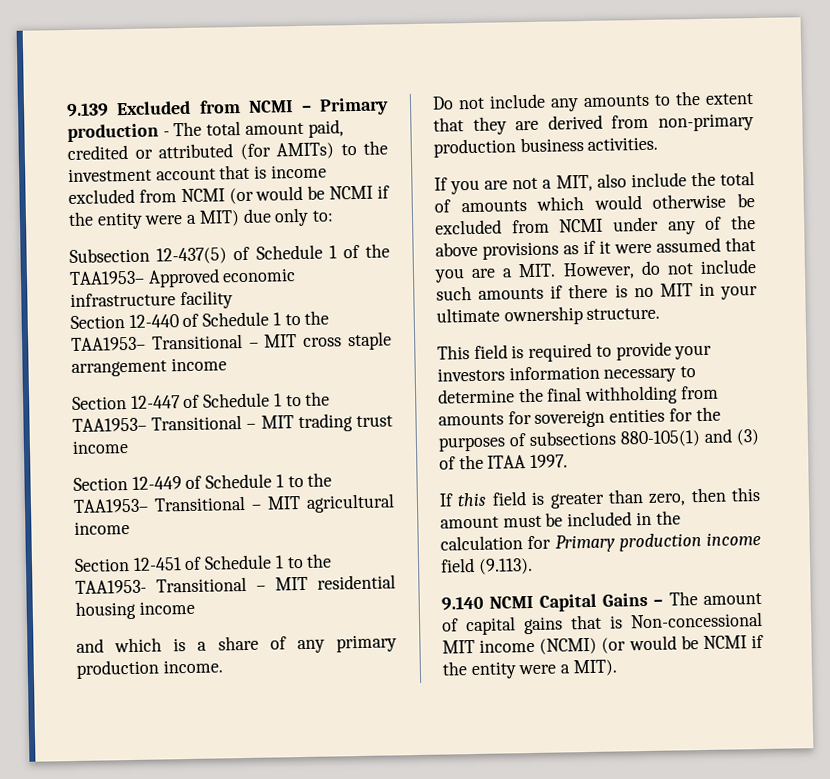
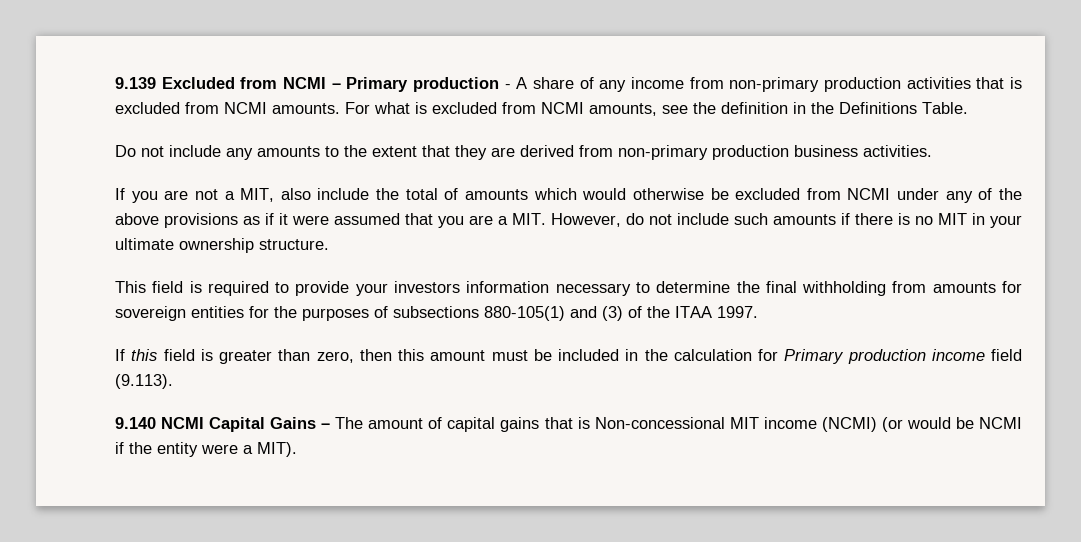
[173,119,344,138] [67,140,388,161] [68,164,327,183] [68,185,390,205] [68,207,335,230] [69,243,390,265] [69,268,297,288] [70,290,233,310] [70,310,330,329] [71,331,393,351] [71,357,227,377] [72,391,331,410] [72,413,393,433] [72,440,129,454] [73,472,333,491] [73,493,395,513] [74,521,130,535] [74,553,333,572] [75,574,396,594] [75,600,195,620] [76,634,397,654] [76,659,223,679] The total amount paid, credited or attributed (for AMITs) to the investment account that is income excluded from NCMI (or would be NCMI if the entity were a MIT) due only to: // Subsection 12-437(5) of Schedule 1 of the TAA1953– Approved economic infrastructure facility // Section 12-440 of Schedule 1 to the TAA1953– Transitional – MIT cross staple arrangement income // Section 12-447 of Schedule 1 to the TAA1953– Transitional – MIT trading trust income // Section 12-449 of Schedule 1 to the TAA1953– Transitional – MIT agricultural income // Section 12-451 of Schedule 1 to the TAA1953- Transitional – MIT residential housing income // and which is a share of any primary production income. -> [516,77,1022,92] [115,102,968,116] A share of any income from non-primary production activities that is excluded from NCMI amounts. For what is excluded from NCMI amounts, see the definition in the Definitions Table.

